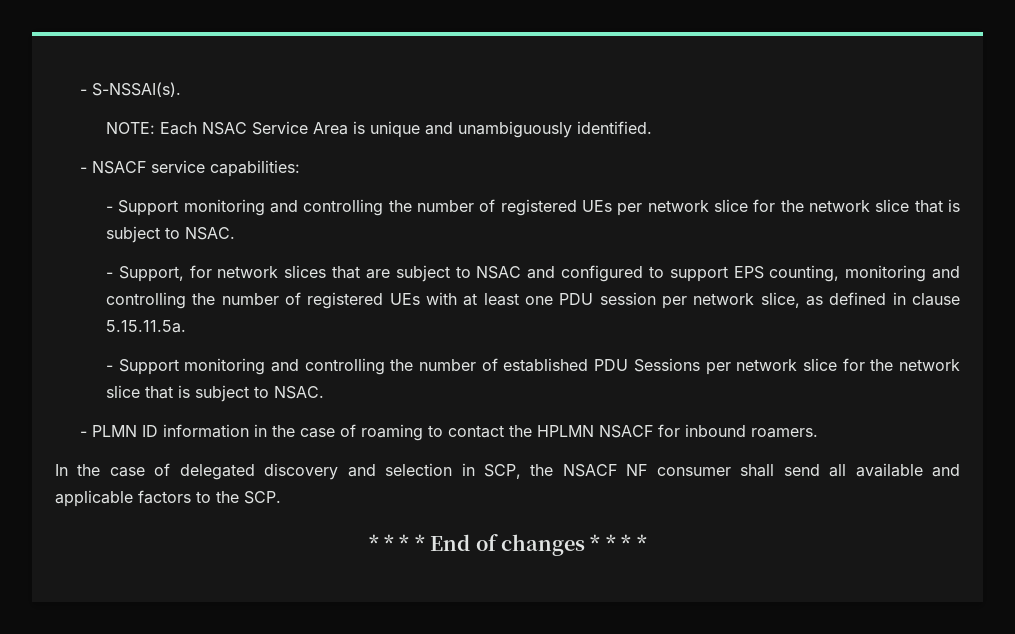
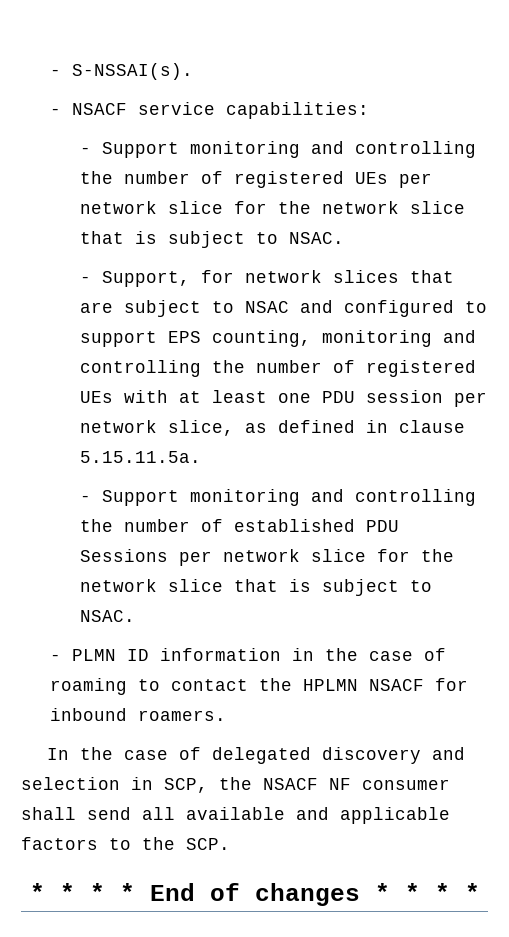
[105,121,652,138] // NOTE: Each NSAC Service Area is unique and unambiguously identified. -> (194, 71) none

